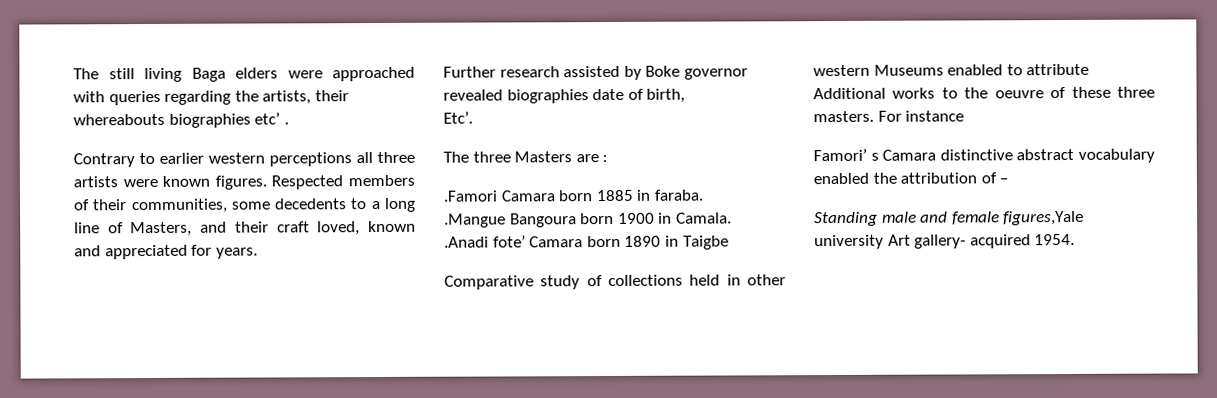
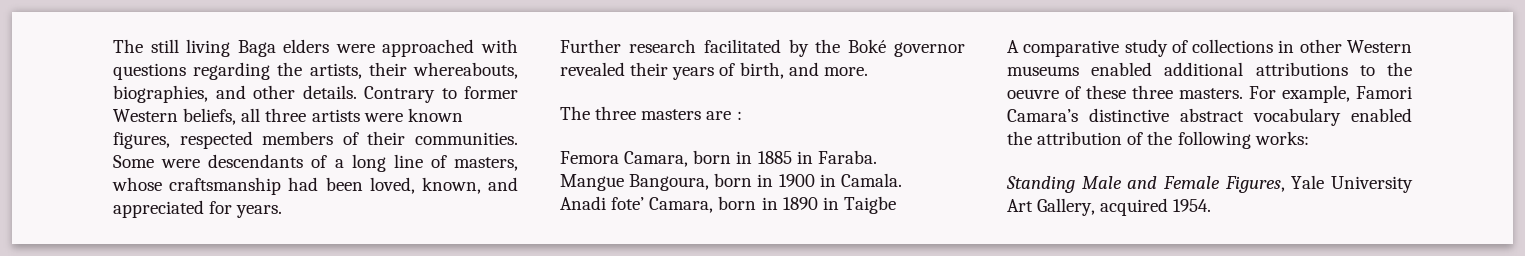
[108,90,161,106] queries -> [113,63,186,80] questions
[73,112,289,128] [73,152,352,168] whereabouts biographies etc’ . // Contrary to earlier western perceptions -> [413,62,518,79] [113,85,518,103] [113,108,237,125] whereabouts, biographies, and other details. Contrary to former Western beliefs,
[214,175,344,190] figures. Respected -> [113,131,253,149] figures, respected
[130,197,416,214] [74,220,417,237] communities, some decedents to a long line of Masters, and their craft loved, known -> [415,132,518,145] [113,154,518,172] [112,177,481,195] communities. Some were descendants of a long line of masters, whose craftsmanship had been loved, known,
[563,65,748,80] [443,88,625,104] assisted by Boke governor revealed biographies date -> [703,39,965,57] [560,62,715,80] facilitated by the Boké governor revealed their years
[443,111,473,124] // Etc’. -> [788,62,868,76] and more.
[514,151,573,163] Masters -> [641,109,702,120] masters
[443,189,704,202] [444,212,732,228] [444,235,621,248] .Famori Camara born 1885 in faraba. // .Mangue Bangoura born 1900 in Camala. // .Anadi fote’ Camara born -> [560,150,877,167] [560,173,902,191] [560,196,778,213] Femora Camara, born in 1885 in Faraba. // Mangue Bangoura, born in 1900 in Camala. // Anadi fote’ Camara, born in
[444,275,534,290] Comparative -> [1007,40,1120,57] A comparative
[689,274,721,286] held -> (1274, 46) none
[813,63,1090,77] [813,87,936,100] western Museums enabled to attribute Additional works -> [1347,40,1412,53] [1007,62,1348,76] Western museums enabled additional attributions
[905,110,965,122] [813,148,937,162] instance // Famori’ s Camara -> [1282,85,1412,103] [1007,109,1078,122] example, Famori Camara’s
[999,178,1009,184] [814,210,1085,227] [814,234,967,250] – // Standing male and female figures,Yale university Art gallery- -> [1147,131,1309,149] [1006,175,1413,193] [1007,198,1096,216] the following works: // Standing Male and Female Figures, Yale University Art Gallery,

